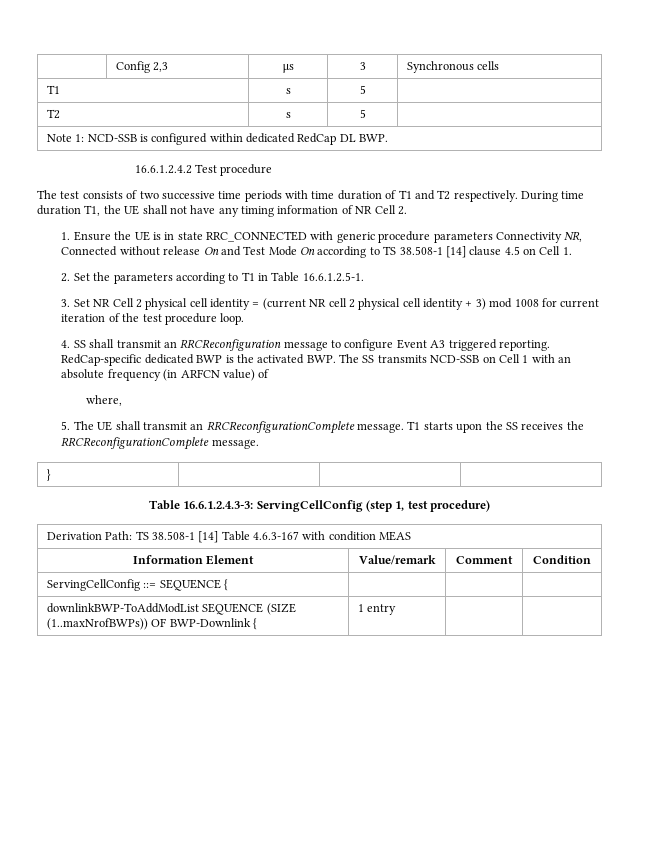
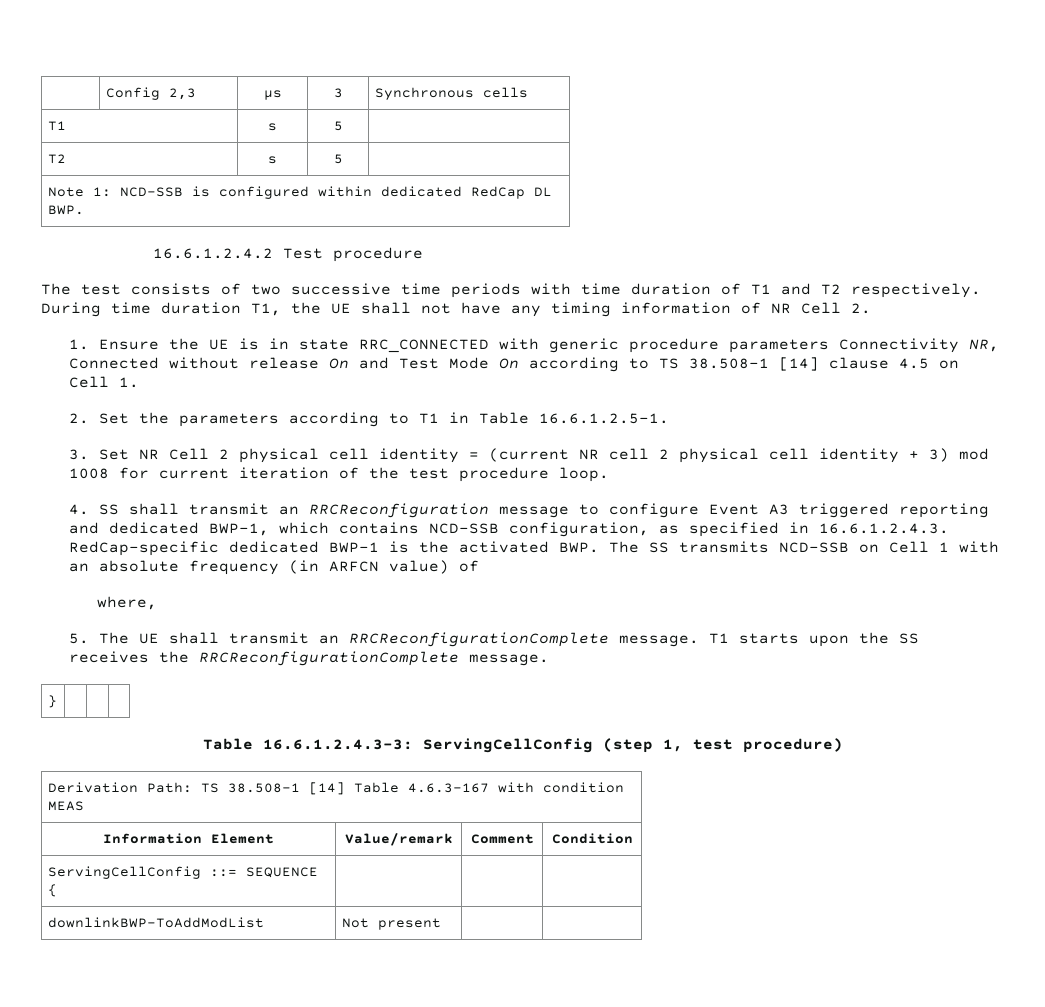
[498,340,550,351] reporting. -> [899,503,990,518] [69,522,950,537] reporting and dedicated BWP-1, which contains NCD-SSB configuration, as specified in 16.6.1.2.4.3.
[196,355,223,363] BWP -> [329,542,380,553] BWP-1
[202,603,296,615] [46,618,257,630] [357,604,397,615] SEQUENCE (SIZE (1..maxNrofBWPs)) OF BWP-Downlink { | 1 entry -> [341,918,441,930] | Not present

